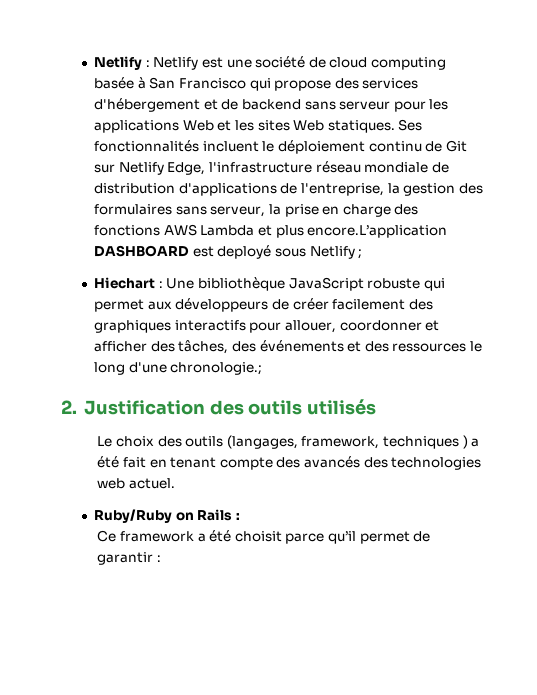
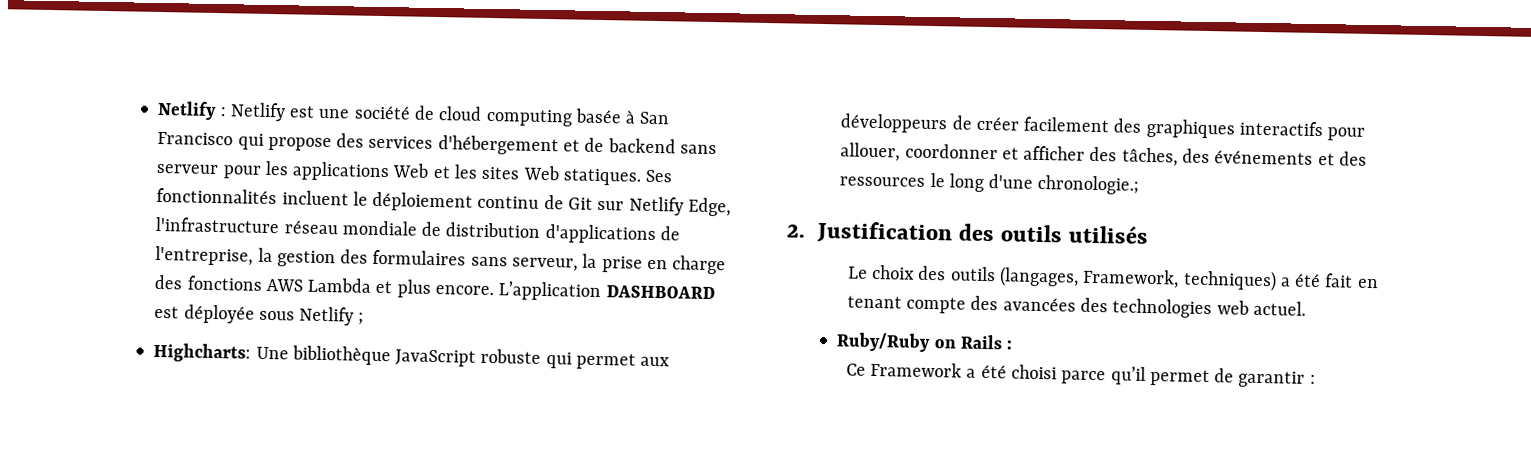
[307,225,448,238] encore.L’application -> [434,281,602,302] encore. L’application
[217,245,272,259] deployé -> [183,304,255,324] déployée
[93,277,163,289] Hiechart : -> [153,342,252,363] Highcharts:
[301,435,468,449] framework, techniques ) -> [1082,268,1277,292] Framework, techniques)
[304,456,361,468] avancés -> [1002,297,1076,312] avancées
[119,530,282,542] framework a été choisit -> [870,361,1057,380] Framework a été choisi

